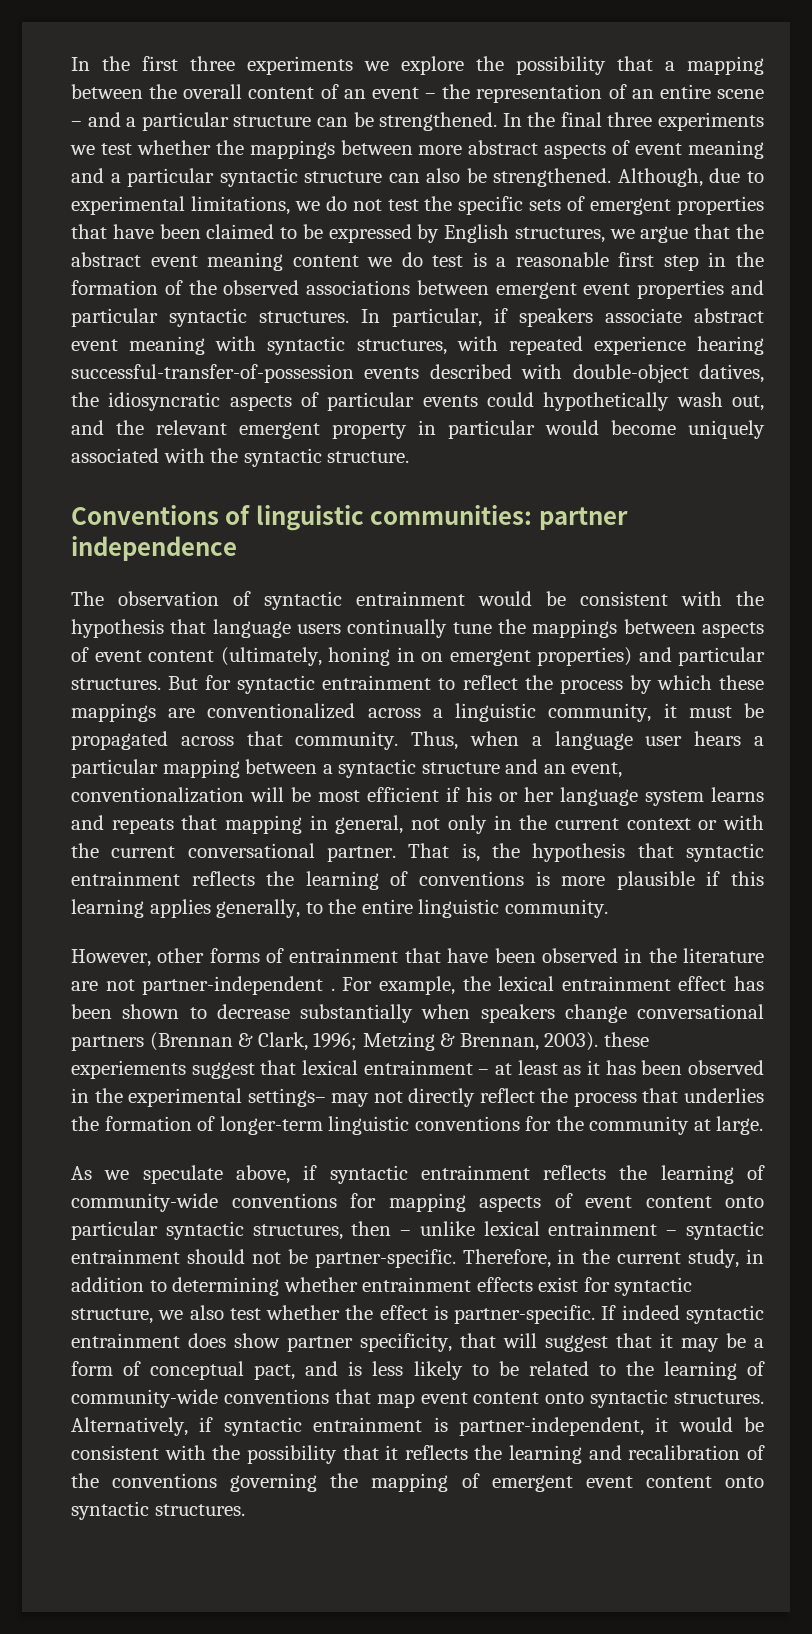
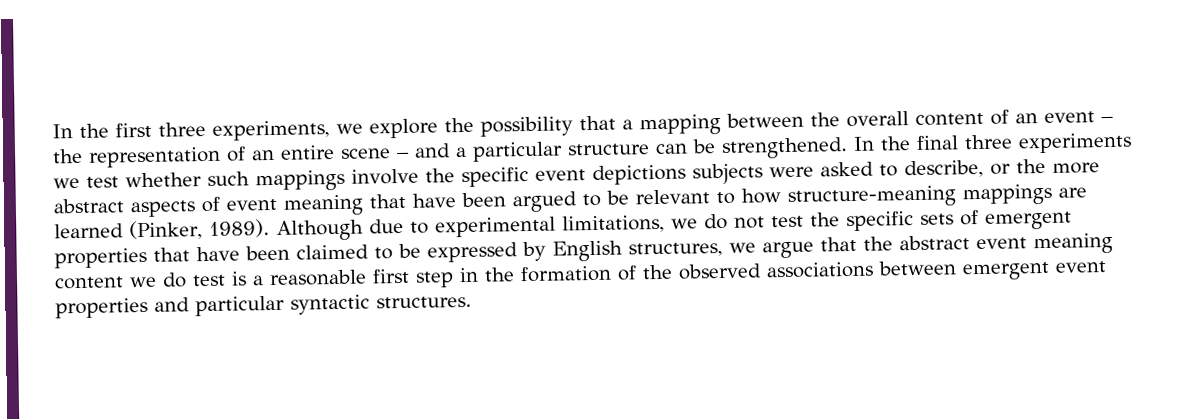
[247,56,353,75] experiments -> [212,120,330,141] experiments,
[215,140,413,159] the mappings between -> [207,158,1046,192] such mappings involve the specific event depictions subjects were asked to describe, or the
[71,168,703,187] and a particular syntactic structure can also be strengthened. Although, -> [369,183,1087,213] [54,219,364,241] that have been argued to be relevant to how structure-meaning mappings are learned (Pinker, 1989). Although
[361,308,764,327] [71,336,764,355] [71,364,765,383] [71,392,764,411] [71,420,765,439] [71,448,410,467] [71,505,628,531] [71,536,237,561] [71,591,764,610] [71,619,764,638] [71,647,765,666] [71,675,764,694] [71,703,764,722] [71,731,764,750] [71,759,623,778] [71,787,764,806] [71,815,765,834] [71,843,764,862] [71,871,765,890] [71,899,608,918] [71,948,765,967] [71,976,765,995] [71,1004,764,1023] [71,1032,649,1051] [71,1060,764,1079] [71,1088,764,1107] [71,1116,764,1135] [71,1165,765,1184] [71,1193,764,1212] [71,1221,764,1240] [71,1249,764,1268] [71,1277,693,1296] [71,1305,764,1324] [71,1333,764,1352] [71,1361,765,1380] [71,1389,764,1408] [71,1417,764,1436] [71,1445,765,1464] [71,1473,765,1492] [71,1501,245,1520] In particular, if speakers associate abstract event meaning with syntactic structures, with repeated experience hearing successful-transfer-of-possession events described with double-object datives, the idiosyncratic aspects of particular events could hypothetically wash out, and the relevant emergent property in particular would become uniquely associated with the syntactic structure. // Conventions of linguistic communities: partner independence // The observation of syntactic entrainment would be consistent with the hypothesis that language users continually tune the mappings between aspects of event content (ultimately, honing in on emergent properties) and particular structures. But for syntactic entrainment to reflect the process by which these mappings are conventionalized across a linguistic community, it must be propagated across that community. Thus, when a language user hears a particular mapping between a syntactic structure and an event, conventionalization will be most efficient if his or her language system learns and repeats that mapping in general, not only in the current context or with the current conversational partner. That is, the hypothesis that syntactic entrainment reflects the learning of conventions is more plausible if this learning applies generally, to the entire linguistic community. // However, other forms of entrainment that have been observed in the literature are not partner-independent . For example, the lexical entrainment effect has been shown to decrease substantially when speakers change conversational partners (Brennan & Clark, 1996; Metzing & Brennan, 2003). these experiements suggest that lexical entrainment – at least as it has been observed in the experimental settings– may not directly reflect the process that underlies the formation of longer-term linguistic conventions for the community at large. // As we speculate above, if syntactic entrainment reflects the learning of community-wide conventions for mapping aspects of event content onto particular syntactic structures, then – unlike lexical entrainment – syntactic entrainment should not be partner-specific. Therefore, in the current study, in addition to determining whether entrainment effects exist for syntactic structure, we also test whether the effect is partner-specific. If indeed syntactic entrainment does show partner specificity, that will suggest that it may be a form of conceptual pact, and is less likely to be related to the learning of community-wide conventions that map event content onto syntactic structures. Alternatively, if syntactic entrainment is partner-independent, it would be consistent with the possibility that it reflects the learning and recalibration of the conventions governing the mapping of emergent event content onto syntactic structures. -> (472, 302) none

